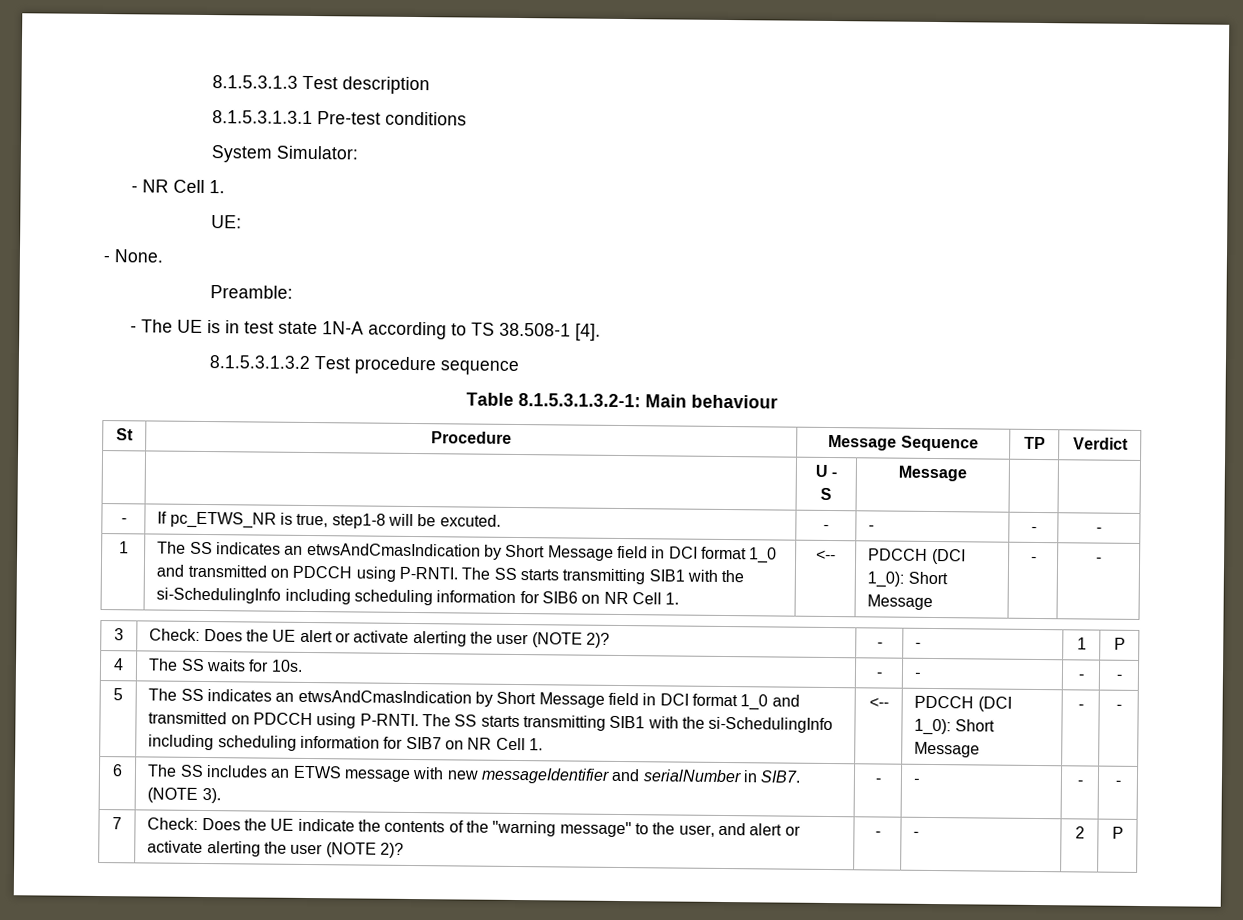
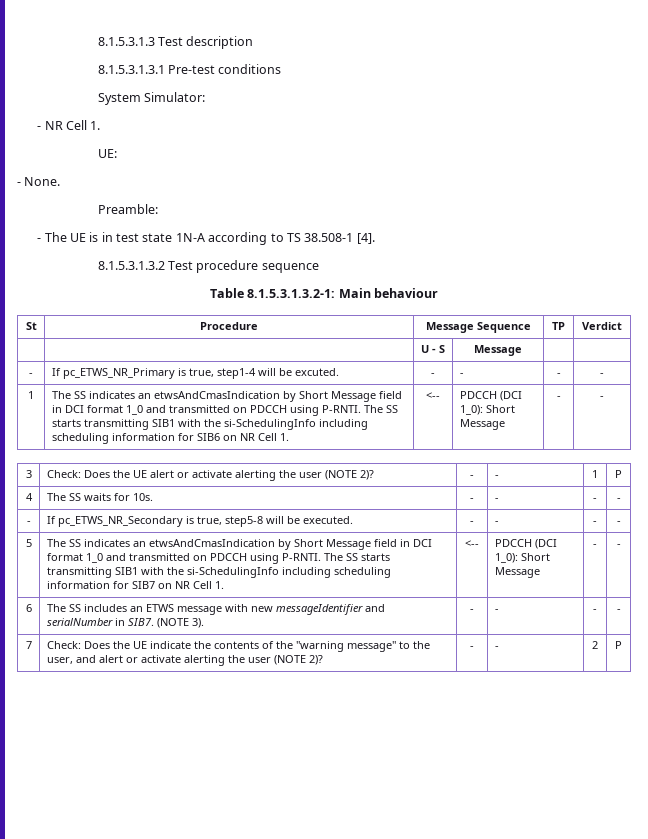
[169,511,386,529] pc_ETWS_NR is true, step1-8 -> [62,368,256,379] pc_ETWS_NR_Primary is true, step1-4
(1122, 677) none -> [26,521,31,524] [46,516,353,527] [470,521,474,524] [494,521,499,524] [593,521,597,524] [616,521,621,524] // - | If pc_ETWS_NR_Secondary is true, step5-8 will be executed. | - | - | - | -

